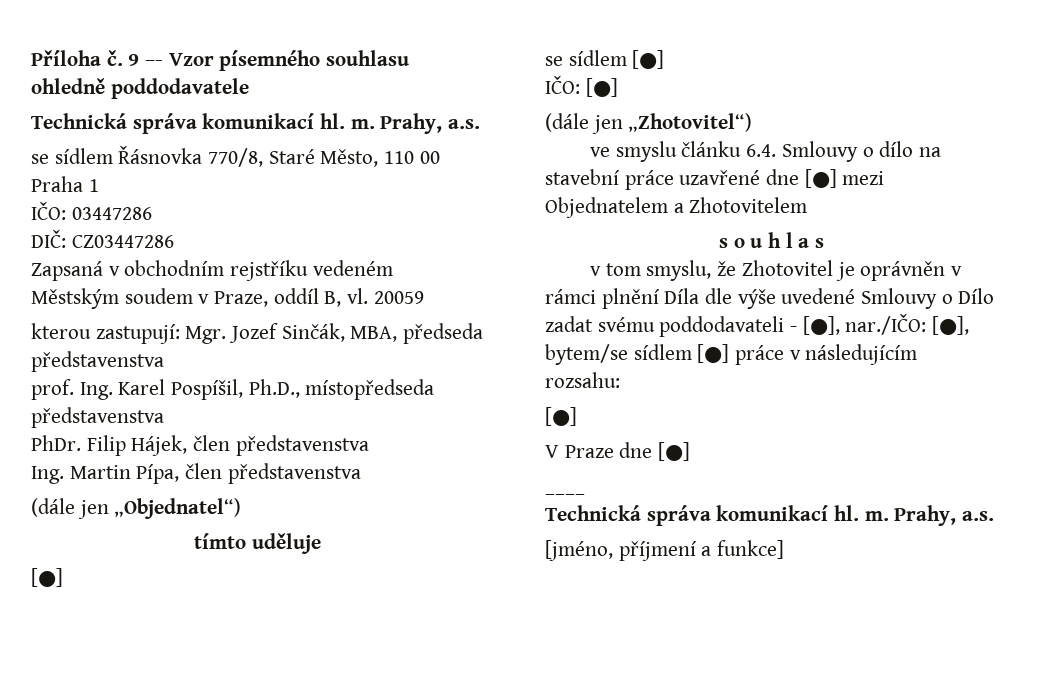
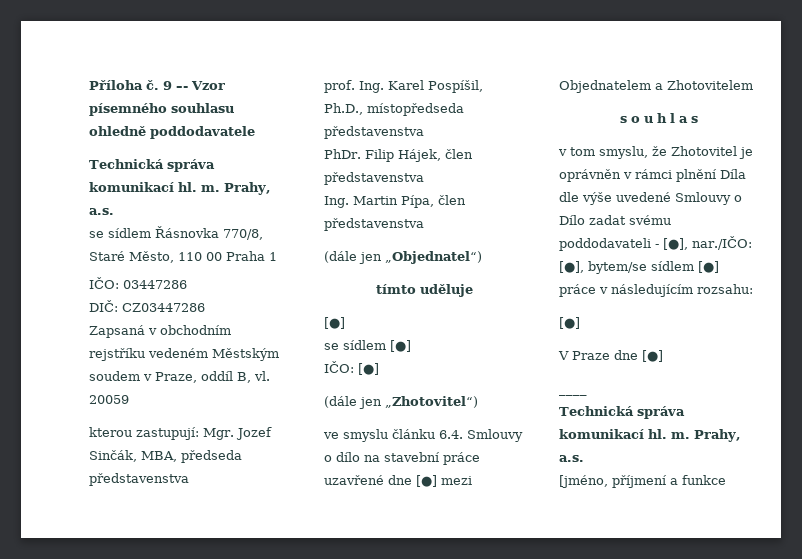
[717,540,785,559] funkce] -> [682,475,726,485] funkce

